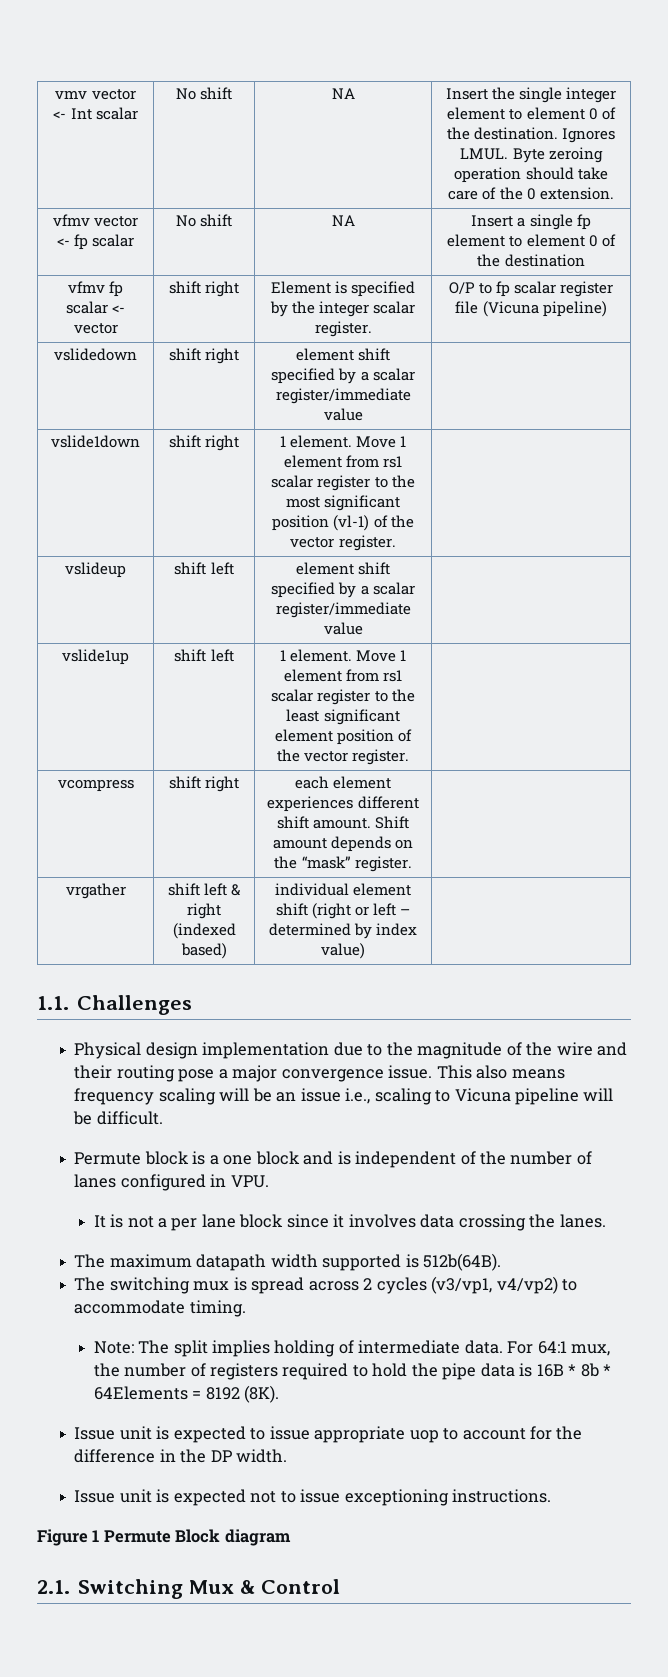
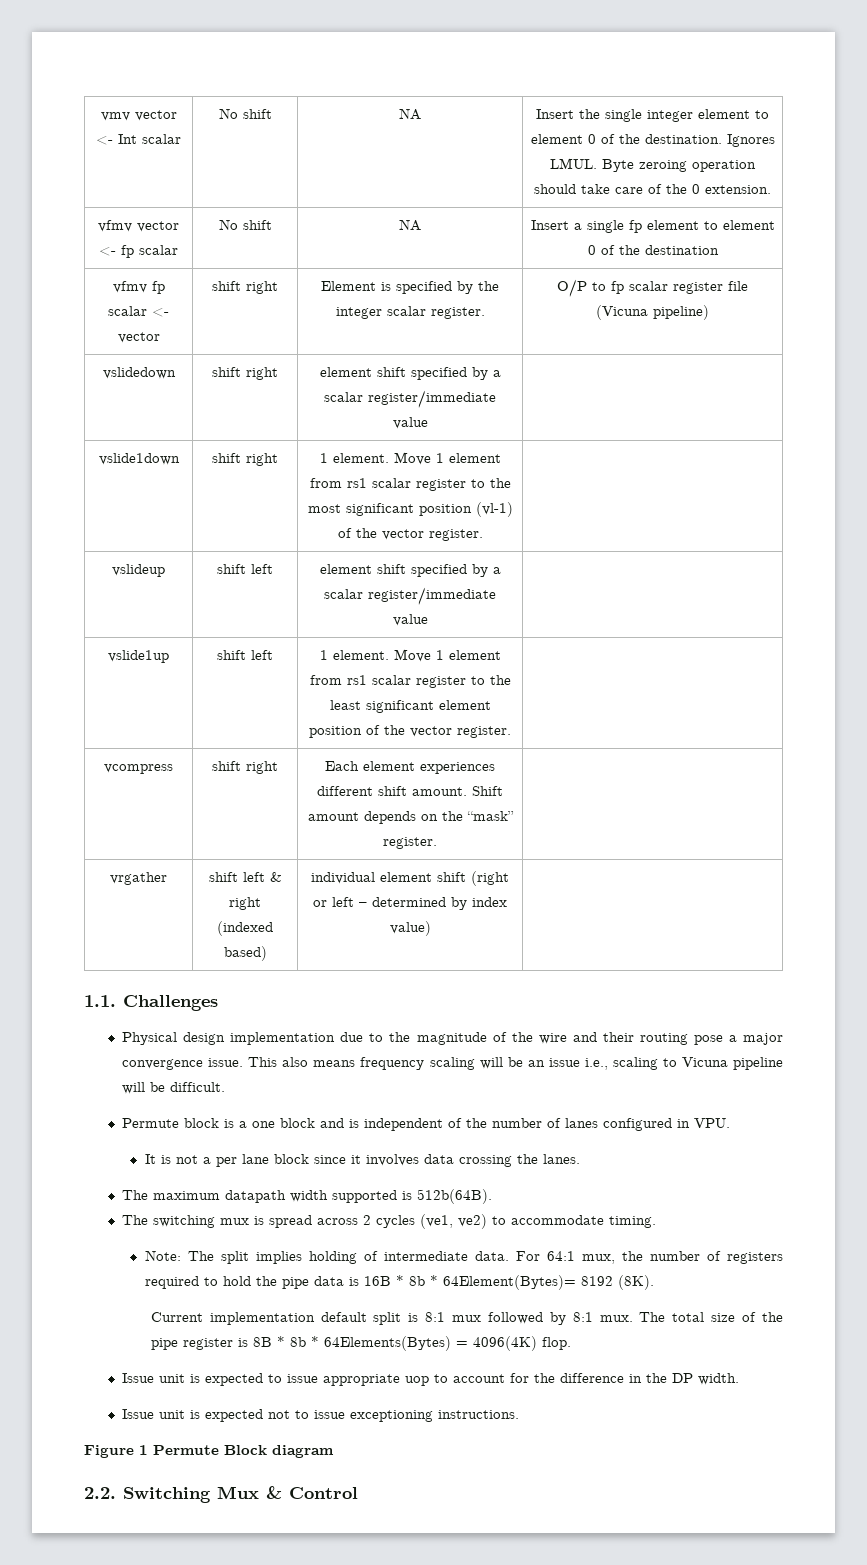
[294,776,329,789] each -> [325,761,359,771] Each
[431,1276,558,1294] (v3/vp1, v4/vp2) -> [420,1214,488,1229] (ve1, ve2)
[93,1386,202,1400] 64Elements = -> [442,1275,576,1290] 64Element(Bytes)=
(280, 1394) none -> [150,1312,783,1325] [150,1336,571,1351] // Current implementation default split is 8:1 mux followed by 8:1 mux. The total size of the pipe register is 8B * 8b * 64Elements(Bytes) = 4096(4K) flop.
[37,1580,70,1594] 2.1. -> [84,1487,116,1499] 2.2.

